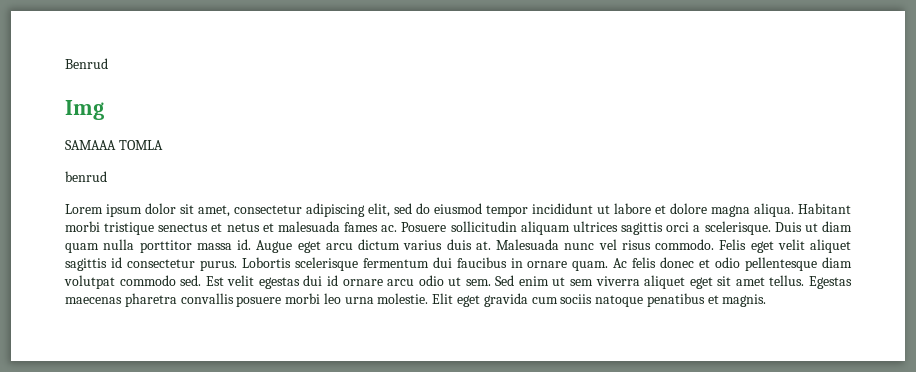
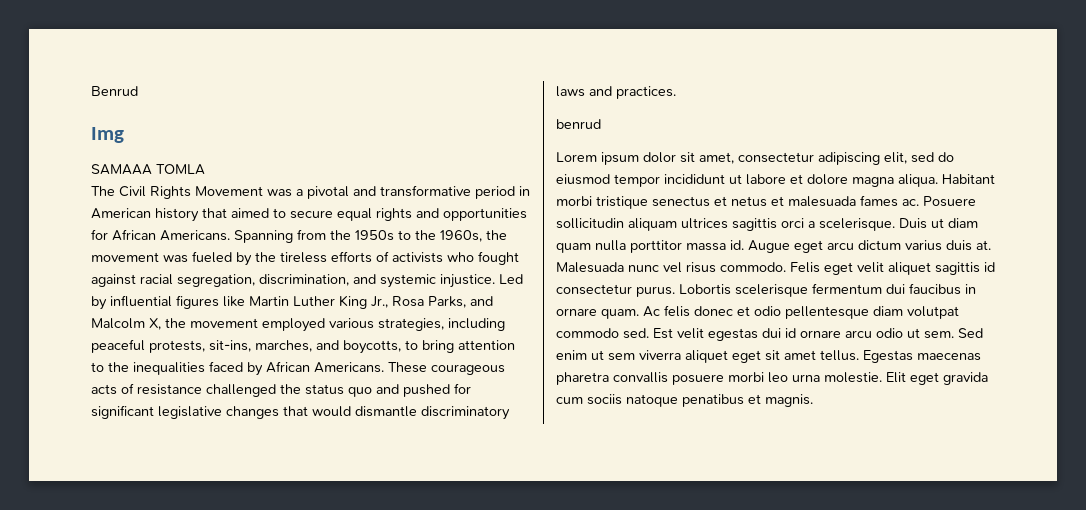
(163, 145) none -> [91,185,530,199] [91,208,527,222] [91,229,507,243] [91,251,519,266] [91,274,523,288] [91,295,493,310] [91,318,505,332] [91,339,515,354] [91,361,505,376] [91,383,471,397] [91,405,510,420] [556,86,676,99] // The Civil Rights Movement was a pivotal and transformative period in American history that aimed to secure equal rights and opportunities for African Americans. Spanning from the 1950s to the 1960s, the movement was fueled by the tireless efforts of activists who fought against racial segregation, discrimination, and systemic injustice. Led by influential figures like Martin Luther King Jr., Rosa Parks, and Malcolm X, the movement employed various strategies, including peaceful protests, sit-ins, marches, and boycotts, to bring attention to the inequalities faced by African Americans. These courageous acts of resistance challenged the status quo and pushed for significant legislative changes that would dismantle discriminatory laws and practices.

